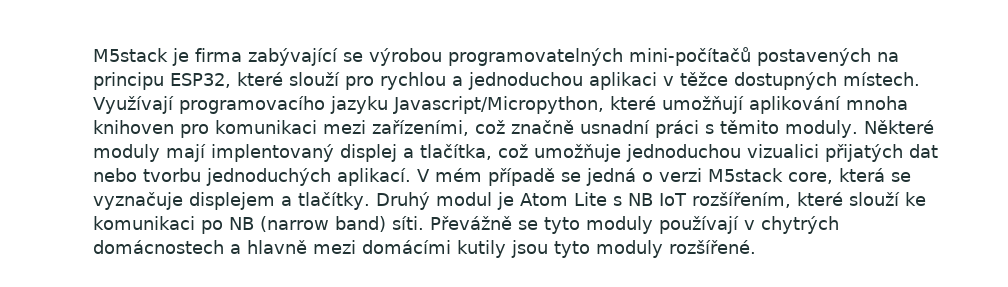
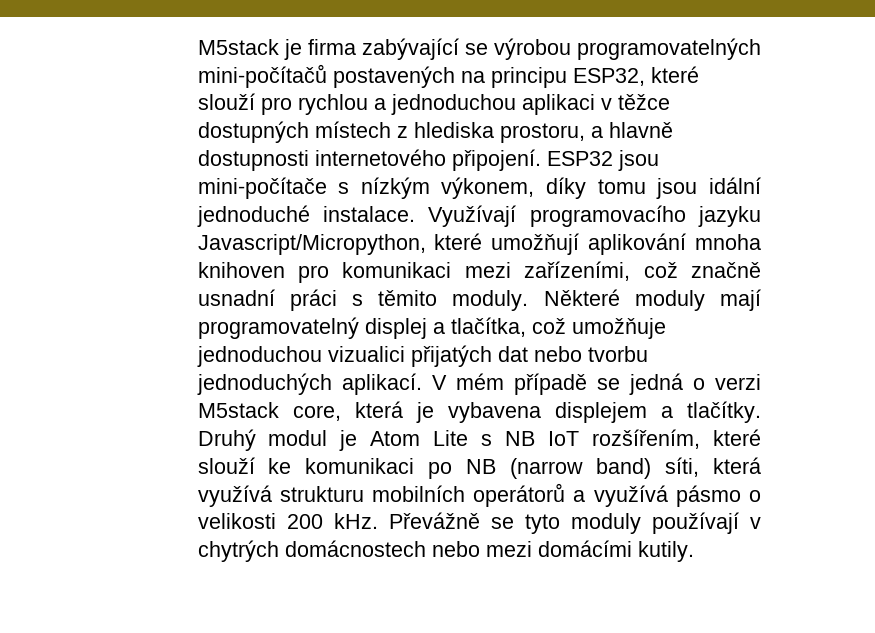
[843,72,921,86] místech. -> [314,121,673,143] [197,149,659,171] [197,177,761,199] [196,205,415,227] místech z hlediska prostoru, a hlavně dostupnosti internetového připojení. ESP32 jsou mini-počítače s nízkým výkonem, díky tomu jsou idální jednoduché instalace.
[211,144,335,162] implentovaný -> [197,317,359,339] programovatelný
[891,172,912,182] [93,192,184,210] se vyznačuje -> [415,402,541,423] je vybavena
[392,216,425,230] síti. -> [665,457,761,477] [197,483,761,507] [197,513,378,529] síti, která využívá strukturu mobilních operátorů a využívá pásmo o velikosti 200 kHz.
[230,240,757,258] a hlavně mezi domácími kutily jsou tyto moduly rozšířené. -> [431,540,694,562] nebo mezi domácími kutily.

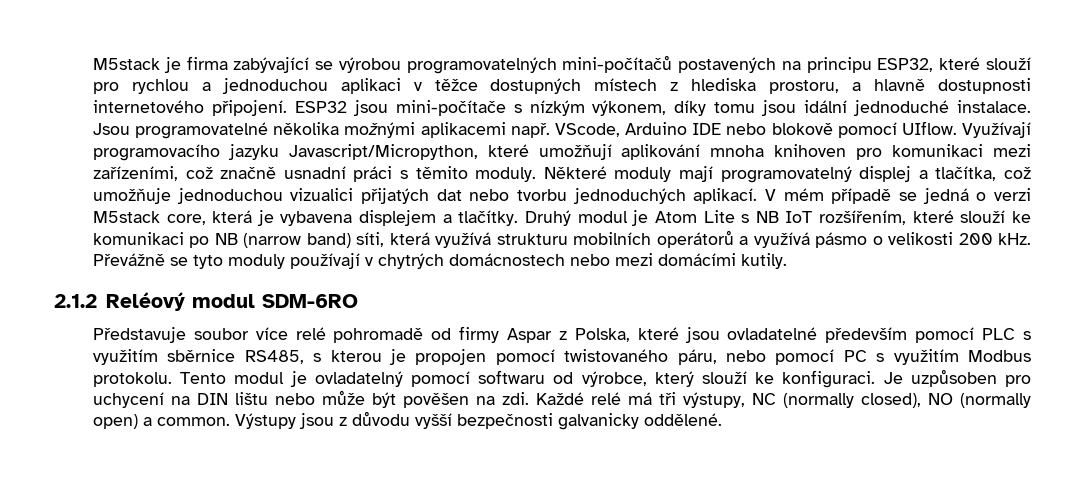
(415, 214) none -> [92,121,957,139] Jsou programovatelné několika možnými aplikacemi např. VScode, Arduino IDE nebo blokově pomocí UIflow.
(694, 551) none -> [54,292,358,311] [92,326,1031,343] [92,349,1032,365] [92,369,1031,388] [92,390,1031,408] [92,411,722,430] // 2.1.2 Reléový modul SDM-6RO // Představuje soubor více relé pohromadě od firmy Aspar z Polska, které jsou ovladatelné především pomocí PLC s využitím sběrnice RS485, s kterou je propojen pomocí twistovaného páru, nebo pomocí PC s využitím Modbus protokolu. Tento modul je ovladatelný pomocí softwaru od výrobce, který slouží ke konfiguraci. Je uzpůsoben pro uchycení na DIN lištu nebo může být pověšen na zdi. Každé relé má tři výstupy, NC (normally closed), NO (normally open) a common. Výstupy jsou z důvodu vyšší bezpečnosti galvanicky oddělené.

